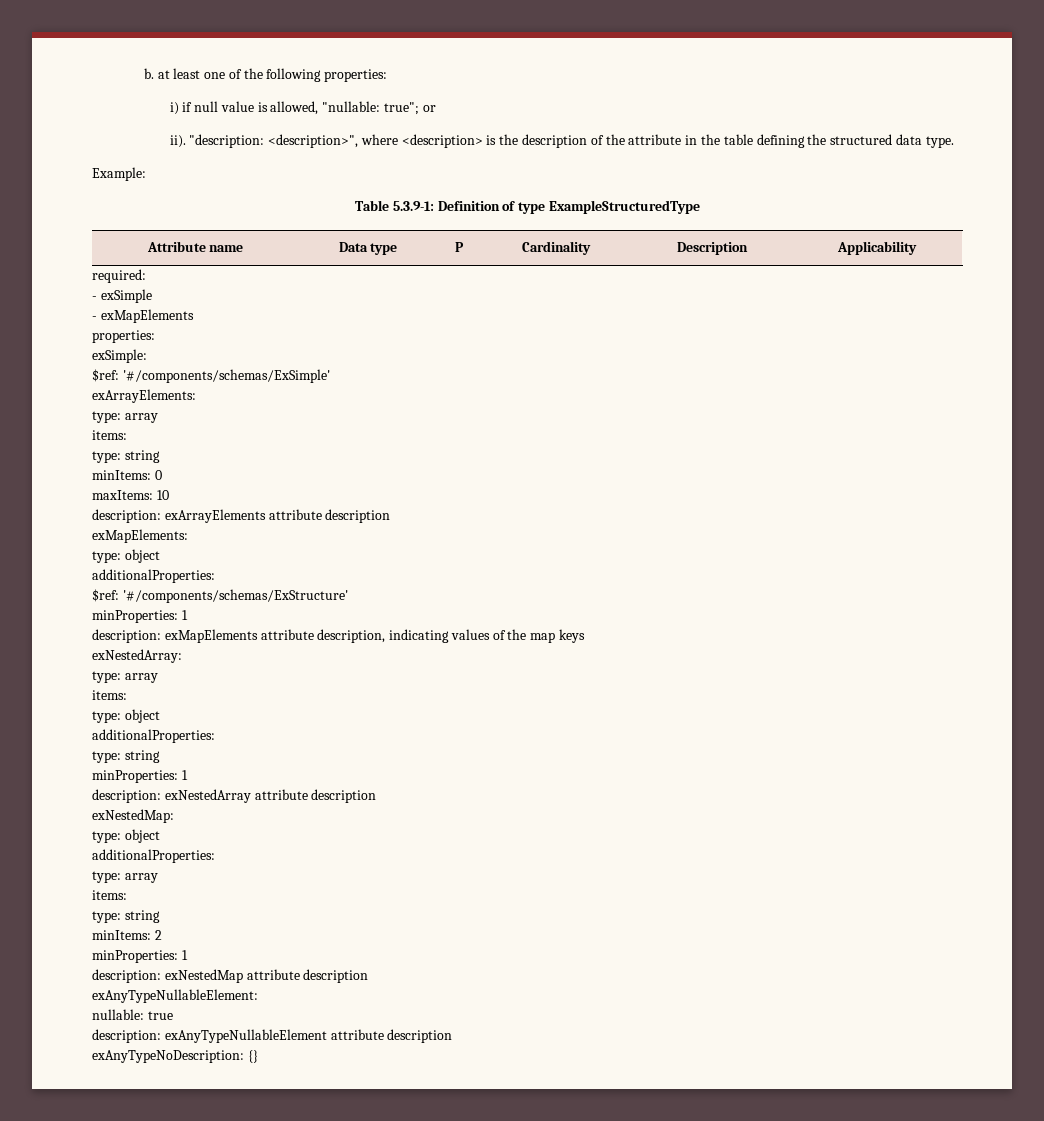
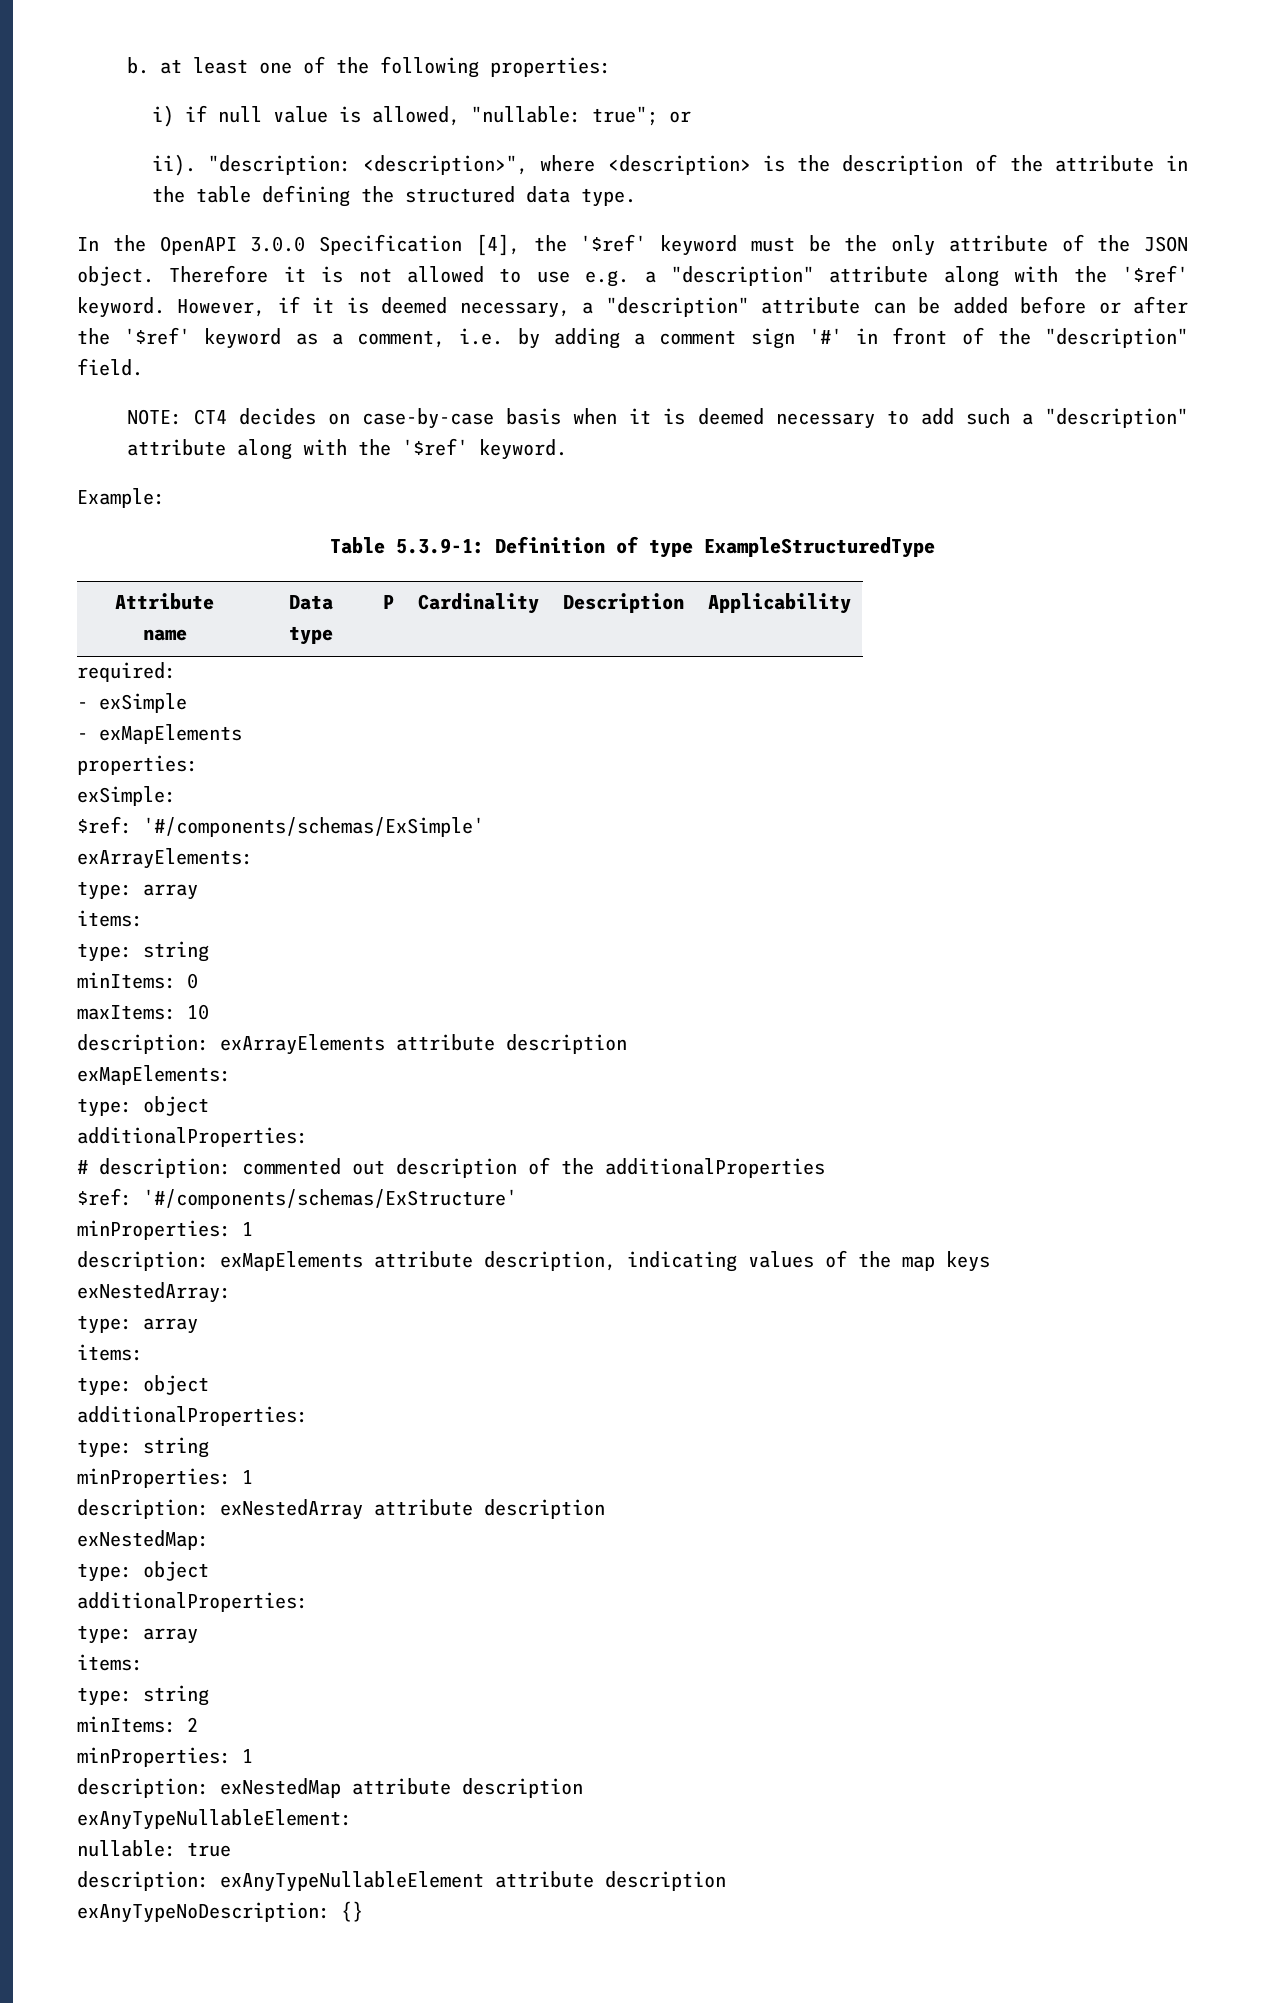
(954, 142) none -> [77,234,1188,256] [77,265,1188,287] [77,296,1188,318] [77,327,1189,349] [77,358,143,376] [126,408,1188,429] [126,438,567,460] // In the OpenAPI 3.0.0 Specification [4], the '$ref' keyword must be the only attribute of the JSON object. Therefore it is not allowed to use e.g. a "description" attribute along with the '$ref' keyword. However, if it is deemed necessary, a "description" attribute can be added before or after the '$ref' keyword as a comment, i.e. by adding a comment sign '#' in front of the "description" field. // NOTE: CT4 decides on case-by-case basis when it is deemed necessary to add such a "description" attribute along with the '$ref' keyword.
(215, 576) none -> [77,1157,825,1178] // # description: commented out description of the additionalProperties

